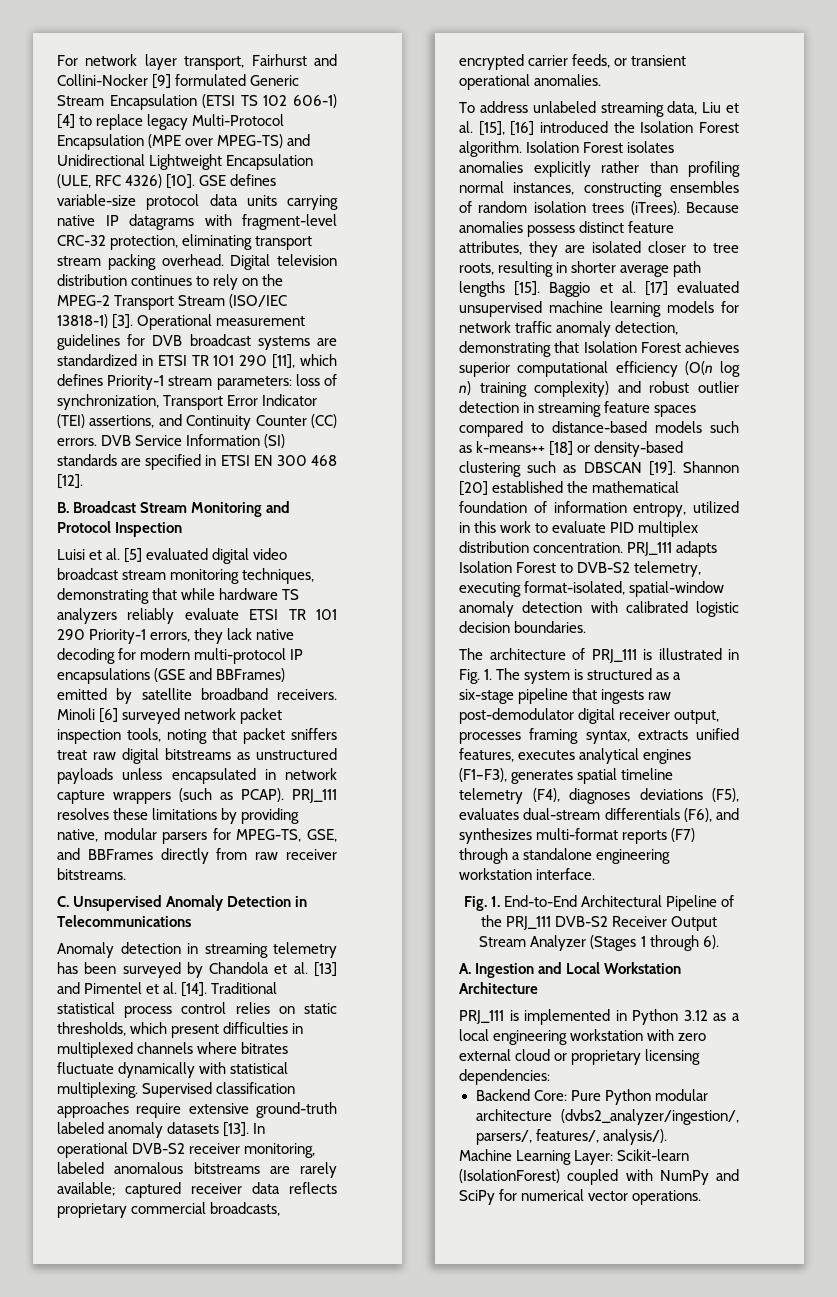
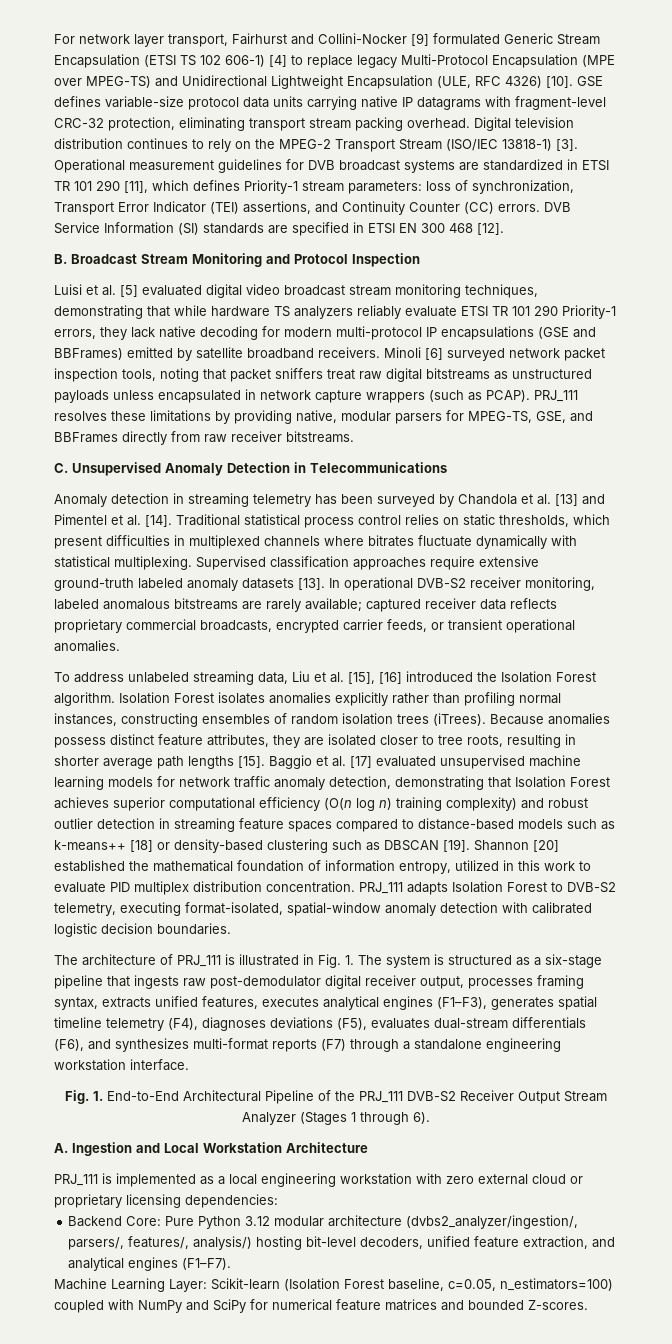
[615,1009,708,1025] in Python 3.12 -> (196, 1180) none
(651, 1097) none -> [245,1216,271,1226] 3.12
[602,1129,667,1145] analysis/). -> [193,1236,616,1250] [68,1257,232,1271] analysis/) hosting bit-level decoders, unified feature extraction, and analytical engines (F1–F7).
[459,1169,560,1183] (IsolationForest) -> [284,1278,613,1291] (Isolation Forest baseline, c=0.05, n_estimators=100)
[588,1190,702,1205] vector operations. -> [336,1299,588,1311] feature matrices and bounded Z-scores.

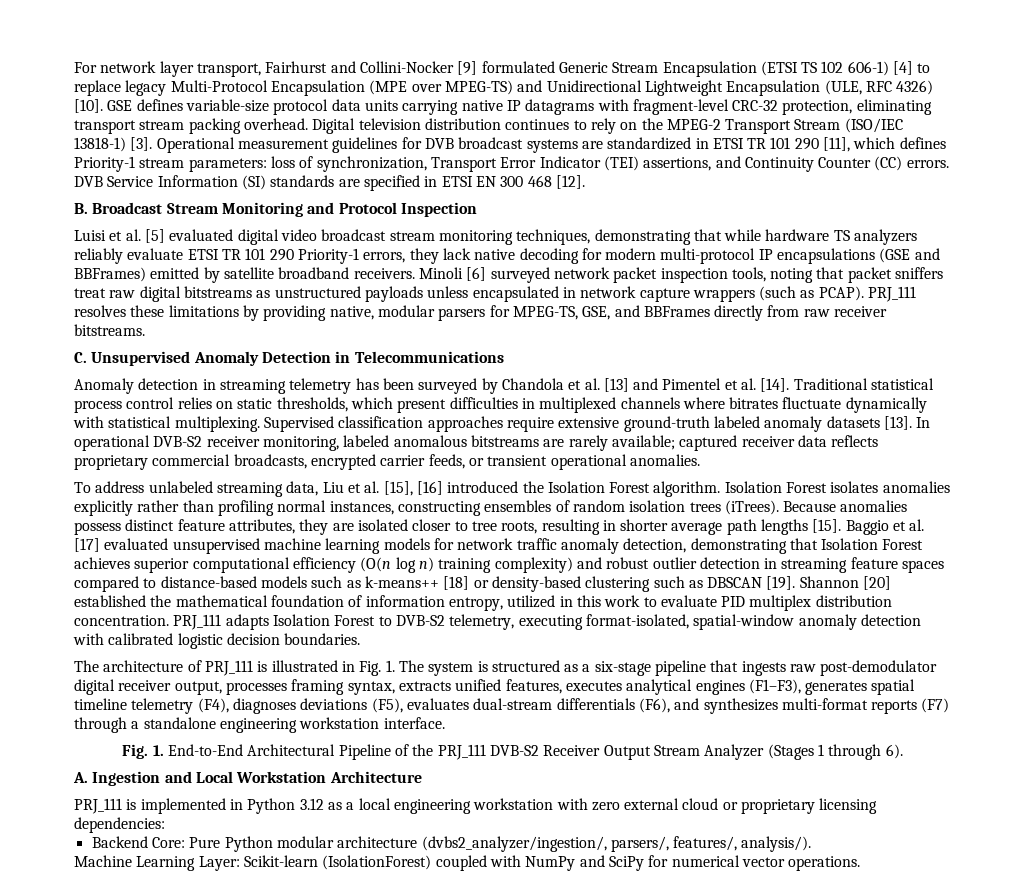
(196, 1180) none -> [229,798,324,814] in Python 3.12
[245,1216,271,1226] 3.12 -> (273, 844) none
[193,1236,616,1250] [68,1257,232,1271] analysis/) hosting bit-level decoders, unified feature extraction, and analytical engines (F1–F7). -> [741,836,812,852] analysis/).
[284,1278,613,1291] (Isolation Forest baseline, c=0.05, n_estimators=100) -> [322,855,432,870] (IsolationForest)
[336,1299,588,1311] feature matrices and bounded Z-scores. -> [741,856,861,871] vector operations.

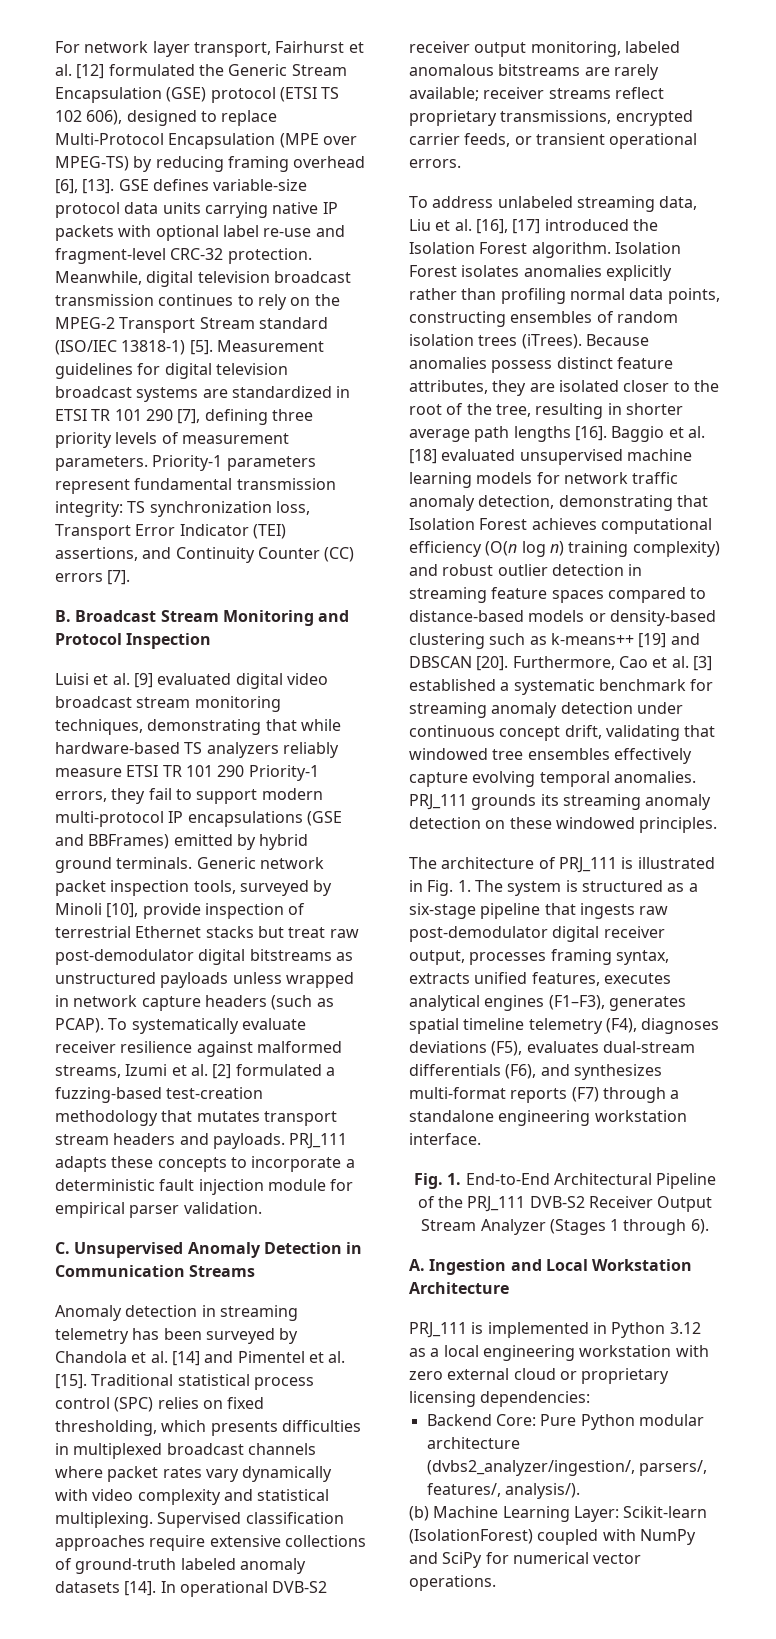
[330,61,555,75] and Collini-Nocker [9] formulated -> [348,42,364,53] [55,64,224,79] et al. [12] formulated the
(757, 69) none -> [166,87,276,103] (GSE) protocol
[847,61,914,76] 606-1) [4] -> [86,110,197,126] 606), designed
[125,80,167,96] legacy -> (278, 118) none
[517,80,934,96] [74,99,103,113] and Unidirectional Lightweight Encapsulation (ULE, RFC 4326) [10]. -> [133,156,366,172] [55,179,115,194] by reducing framing overhead [6], [13].
[525,99,932,115] [74,118,501,134] datagrams with fragment-level CRC-32 protection, eliminating transport stream packing overhead. Digital television distribution -> [55,225,345,241] [55,248,312,264] [55,271,351,287] [55,294,154,306] packets with optional label re-use and fragment-level CRC-32 protection. Meanwhile, digital television broadcast transmission
(841, 124) none -> [258,317,328,329] standard
[130,137,454,153] [3]. Operational measurement guidelines for DVB -> [189,340,324,355] [55,363,288,379] [5]. Measurement guidelines for digital television
[823,137,946,152] [74,156,427,172] [11], which defines Priority-1 stream parameters: loss of synchronization, -> [177,409,313,425] [55,432,289,448] [55,455,316,471] [55,478,336,494] [55,501,310,517] [7], defining three priority levels of measurement parameters. Priority-1 parameters represent fundamental transmission integrity: TS synchronization loss,
[906,160,949,168] [74,175,585,191] errors. DVB Service Information (SI) standards are specified in ETSI EN 300 468 [12]. -> [55,570,131,585] errors [7].
[144,229,165,243] [5] -> [133,673,153,688] [9]
[765,229,830,241] hardware -> [55,742,180,754] hardware-based
[127,248,184,260] evaluate -> [55,768,122,777] measure
[442,248,602,264] lack native decoding for -> [148,788,258,804] fail to support
[223,267,944,283] satellite broadband receivers. Minoli [6] surveyed network packet inspection tools, noting that packet sniffers -> [259,834,309,850] [55,857,324,873] [55,880,333,896] [55,903,306,919] [55,926,284,938] hybrid ground terminals. Generic network packet inspection tools, surveyed by Minoli [10], provide inspection of terrestrial Ethernet stacks but
(136, 294) none -> [55,949,194,965] post-demodulator
[472,286,559,302] encapsulated -> [285,972,354,988] wrapped
[692,289,755,302] wrappers -> [204,995,267,1007] headers
[868,286,917,302] [74,305,888,321] [74,324,145,336] PRJ_111 resolves these limitations by providing native, modular parsers for MPEG-TS, GSE, and BBFrames directly from raw receiver bitstreams. -> [108,1018,306,1034] [55,1041,342,1057] [55,1064,335,1079] [55,1087,264,1103] [55,1110,337,1126] [55,1133,348,1149] [55,1156,355,1172] [55,1179,354,1195] [55,1202,262,1218] To systematically evaluate receiver resilience against malformed streams, Izumi et al. [2] formulated a fuzzing-based test-creation methodology that mutates transport stream headers and payloads. PRJ_111 adapts these concepts to incorporate a deterministic fault injection module for empirical parser validation.
[354,351,504,363] Telecommunications -> [55,1265,256,1277] Communication Streams
[603,378,629,392] [13] -> [171,1351,200,1366] [14]
[760,378,790,392] [14]. -> [55,1374,87,1389] [15].
(175, 403) none -> [114,1397,154,1412] (SPC)
[237,397,447,413] static thresholds, which present -> [227,1397,265,1409] [55,1420,278,1436] fixed thresholding, which presents
(617, 405) none -> [166,1443,244,1455] broadcast
[729,397,927,413] [73,416,104,428] bitrates fluctuate dynamically with -> [107,1466,333,1482] [55,1489,253,1505] packet rates vary dynamically with video complexity and
(620, 422) none -> [284,1535,366,1547] [55,1558,72,1570] collections of
[883,416,912,430] [13]. -> [124,1581,157,1596] [14].
(260, 441) none -> [474,42,527,57] output
[679,435,879,451] [74,454,307,470] captured receiver data reflects proprietary commercial broadcasts, -> [483,87,664,99] [409,110,612,126] receiver streams reflect proprietary transmissions,
[629,454,700,466] anomalies. -> [409,159,461,168] errors.
[383,481,443,496] [15], [16] -> [475,219,541,234] [16], [17]
[329,501,394,515] instances, -> [629,288,720,304] data points,
[471,521,538,534] tree roots, -> [693,380,719,392] [409,403,531,417] the root of the tree,
[812,519,842,533] [15]. -> [574,426,607,441] [16].
[74,538,100,552] [17] -> [409,449,437,464] [18]
[134,558,190,573] superior -> (597, 524) none
[311,576,470,590] such as k-means++ [18] -> (585, 616) none
[707,576,892,590] [74,595,892,611] [74,614,921,630] [73,633,361,649] DBSCAN [19]. Shannon [20] established the mathematical foundation of information entropy, utilized in this work to evaluate PID multiplex distribution concentration. PRJ_111 adapts Isolation Forest to DVB-S2 telemetry, executing format-isolated, spatial-window anomaly detection with calibrated logistic decision boundaries. -> [550,633,700,648] [409,656,712,671] [409,679,714,695] [409,702,683,718] [409,725,716,741] [409,748,692,764] [409,771,696,787] [409,794,712,810] [409,817,718,833] k-means++ [19] and DBSCAN [20]. Furthermore, Cao et al. [3] established a systematic benchmark for streaming anomaly detection under continuous concept drift, validating that windowed tree ensembles effectively capture evolving temporal anomalies. PRJ_111 grounds its streaming anomaly detection on these windowed principles.
(812, 844) none -> [409,1506,429,1521] (b)

